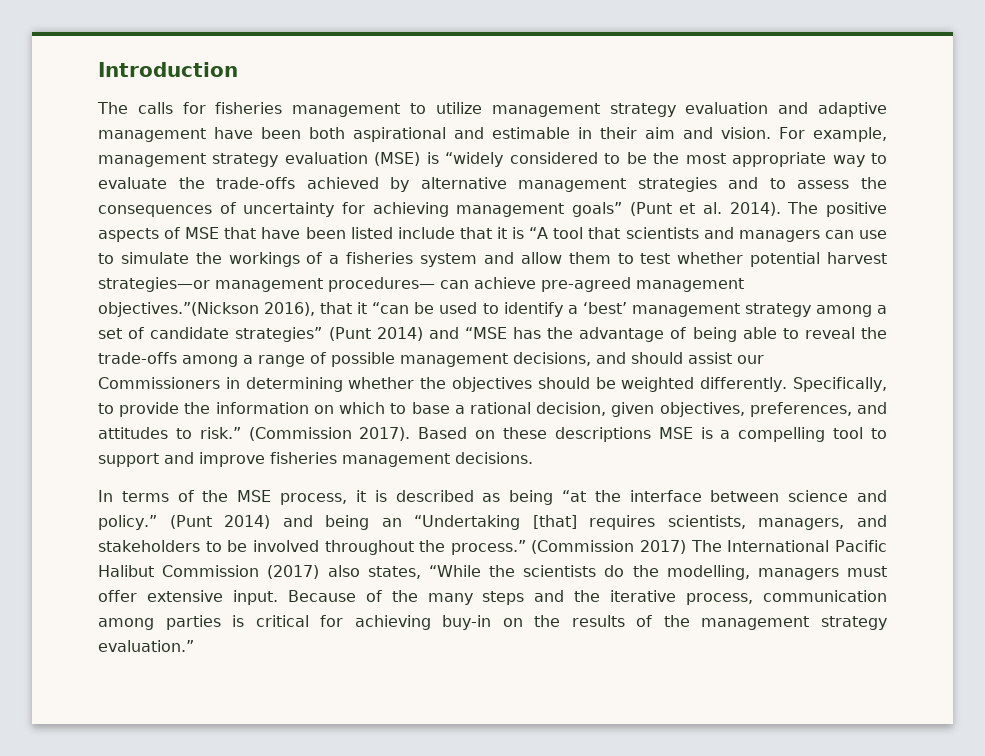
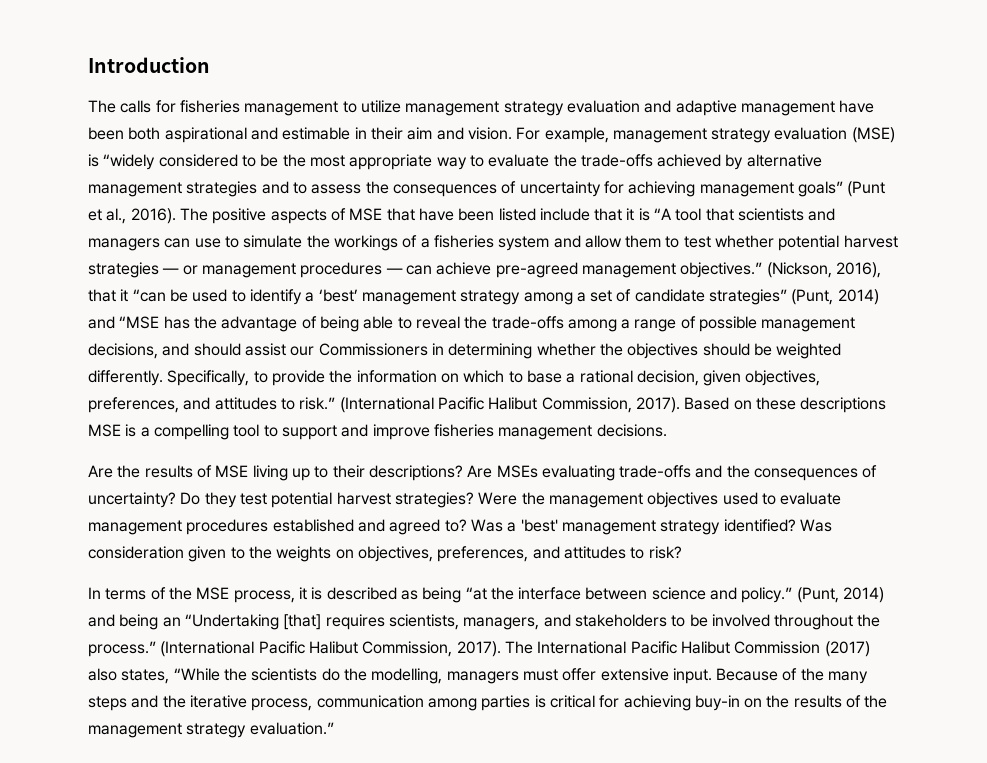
[702,202,781,216] al. 2014). -> [106,208,176,224] al., 2016).
[98,277,435,292] strategies—or management procedures— -> [88,262,403,278] strategies — or management procedures —
[98,302,259,317] objectives.”(Nickson -> [680,262,832,278] objectives.” (Nickson,
[328,327,371,341] (Punt -> [791,289,834,305] (Punt,
[248,427,352,441] (Commission -> [339,397,632,413] (International Pacific Halibut Commission,
(533, 458) none -> [88,465,878,481] [88,492,842,508] [88,519,832,535] [88,546,682,562] // Are the results of MSE living up to their descriptions? Are MSEs evaluating trade-offs and the consequences of uncertainty? Do they test potential harvest strategies? Were the management objectives used to evaluate management procedures established and agreed to? Was a 'best' management strategy identified? Was consideration given to the weights on objectives, preferences, and attitudes to risk?
[169,515,212,529] (Punt -> [796,587,839,603] (Punt,
[531,540,687,554] (Commission 2017) -> [160,641,501,657] (International Pacific Halibut Commission, 2017).

